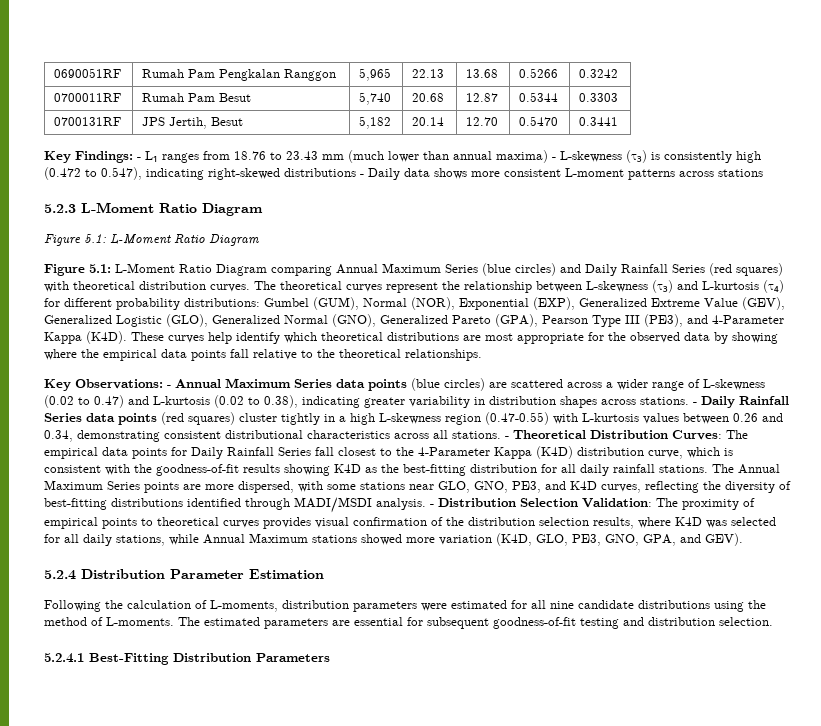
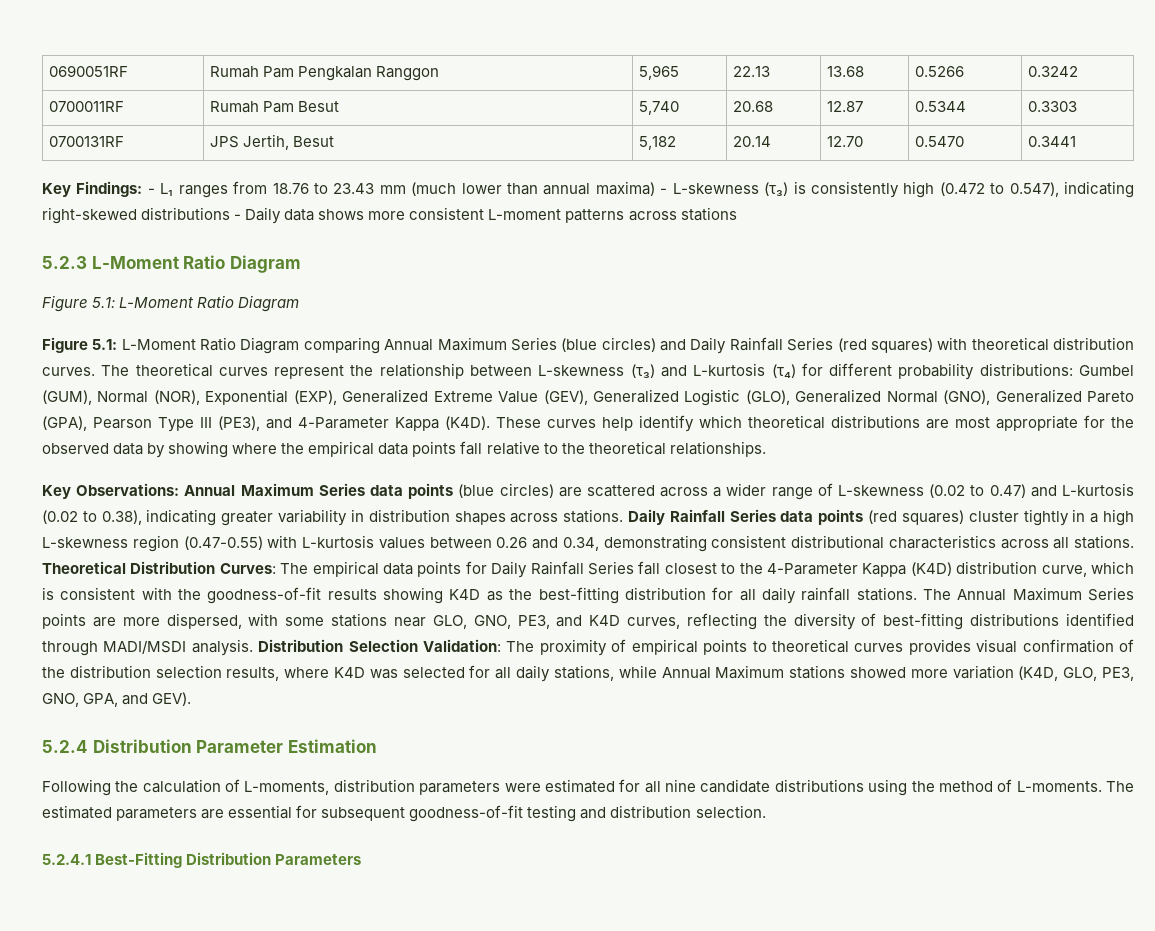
[167,385,171,388] - -> (180, 489) none
[693,402,697,405] - -> (624, 516) none
[505,436,509,439] - -> (1134, 542) none
[430,504,434,507] - -> (253, 647) none

